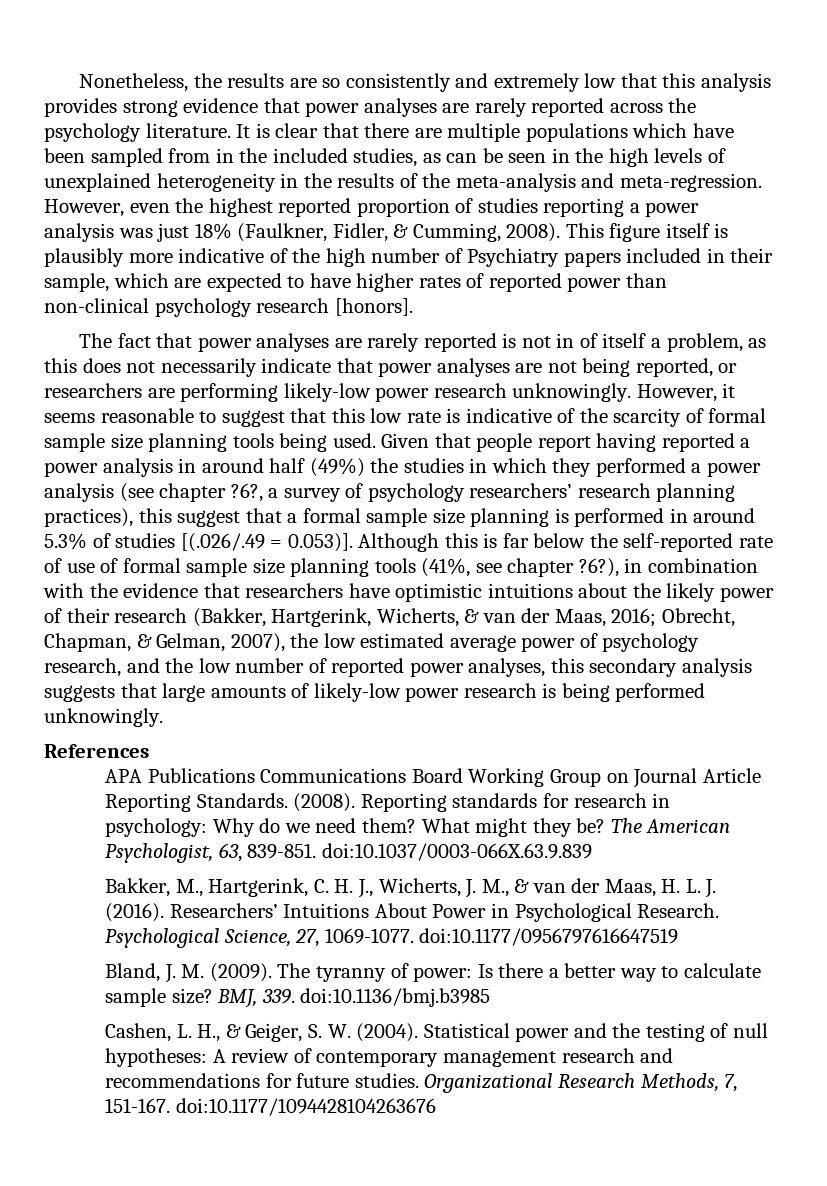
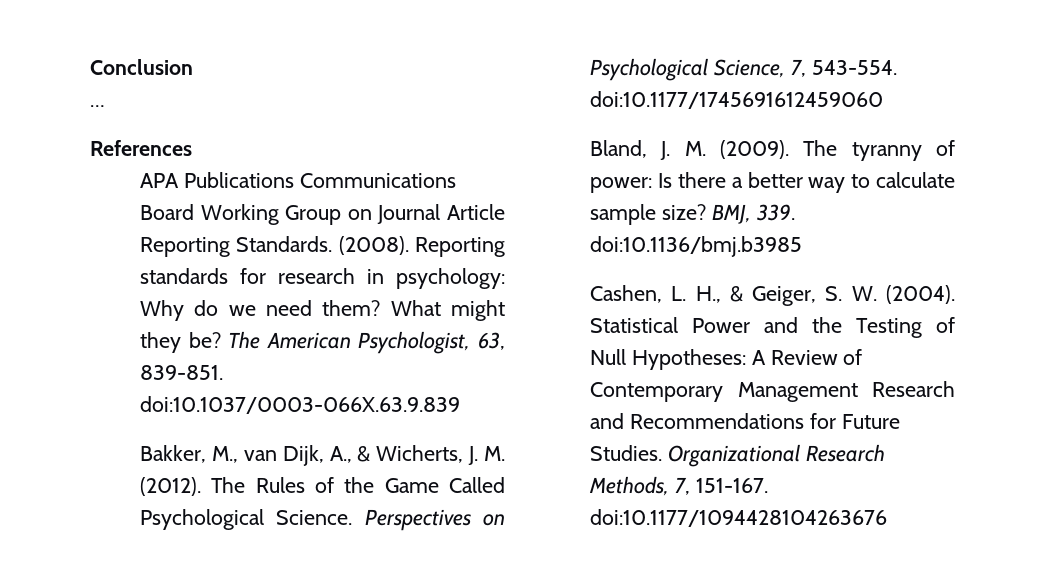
[79,73,771,92] [44,98,697,117] [44,123,734,142] [44,148,727,167] [44,173,762,192] [44,198,700,217] [44,223,729,242] [44,248,774,267] [44,273,667,292] [44,298,413,317] [79,333,767,352] [44,358,738,377] [44,383,736,402] [44,408,767,427] [44,433,751,452] [44,458,761,477] [44,483,736,502] [44,508,756,527] [44,533,773,552] [44,558,758,577] [43,583,774,602] [44,608,735,627] [44,633,700,652] [44,658,752,677] [44,683,706,702] [44,708,163,727] Nonetheless, the results are so consistently and extremely low that this analysis provides strong evidence that power analyses are rarely reported across the psychology literature. It is clear that there are multiple populations which have been sampled from in the included studies, as can be seen in the high levels of unexplained heterogeneity in the results of the meta-analysis and meta-regression. However, even the highest reported proportion of studies reporting a power analysis was just 18% (Faulkner, Fidler, & Cumming, 2008). This figure itself is plausibly more indicative of the high number of Psychiatry papers included in their sample, which are expected to have higher rates of reported power than non-clinical psychology research [honors]. // The fact that power analyses are rarely reported is not in of itself a problem, as this does not necessarily indicate that power analyses are not being reported, or researchers are performing likely-low power research unknowingly. However, it seems reasonable to suggest that this low rate is indicative of the scarcity of formal sample size planning tools being used. Given that people report having reported a power analysis in around half (49%) the studies in which they performed a power analysis (see chapter ?6?, a survey of psychology researchers’ research planning practices), this suggest that a formal sample size planning is performed in around 5.3% of studies [(.026/.49 = 0.053)]. Although this is far below the self-reported rate of use of formal sample size planning tools (41%, see chapter ?6?), in combination with the evidence that researchers have optimistic intuitions about the likely power of their research (Bakker, Hartgerink, Wicherts, & van der Maas, 2016; Obrecht, Chapman, & Gelman, 2007), the low estimated average power of psychology research, and the low number of reported power analyses, this secondary analysis suggests that large amounts of likely-low power research is being performed unknowingly. -> [90,59,193,75] [90,105,105,107] Conclusion // …
[208,878,717,898] [105,903,720,922] [105,928,679,948] Hartgerink, C. H. J., Wicherts, J. M., & van der Maas, H. L. J. (2016). Researchers’ Intuitions About Power in Psychological Research. Psychological Science, 27, 1069-1077. doi:10.1177/0956797616647519 -> [243,445,505,466] [140,477,505,496] [140,509,505,531] [590,58,897,81] [590,91,884,109] van Dijk, A., & Wicherts, J. M. (2012). The Rules of the Game Called Psychological Science. Perspectives on Psychological Science, 7, 543-554. doi:10.1177/1745691612459060
[515,1023,768,1042] [105,1048,674,1067] [105,1073,419,1088] power and the testing of null hypotheses: A review of contemporary management research and recommendations for future studies. -> [692,317,955,338] [590,349,863,370] [590,381,955,402] [590,413,900,429] [590,445,663,461] Power and the Testing of Null Hypotheses: A Review of Contemporary Management Research and Recommendations for Future Studies.

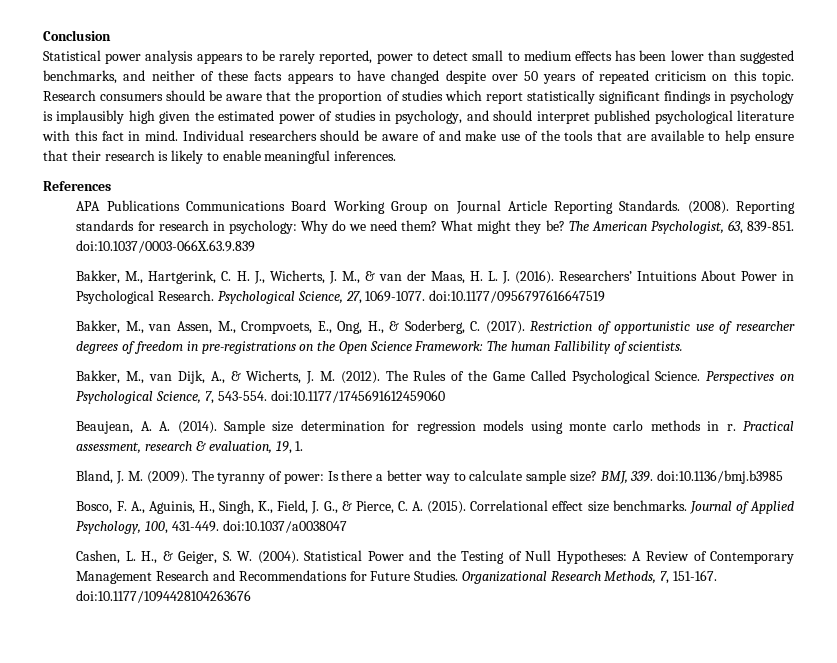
[90,105,105,107] … -> [43,50,795,64] [43,70,794,84] [43,90,794,104] [43,110,794,124] [42,130,794,144] [43,150,397,164] Statistical power analysis appears to be rarely reported, power to detect small to medium effects has been lower than suggested benchmarks, and neither of these facts appears to have changed despite over 50 years of repeated criticism on this topic. Research consumers should be aware that the proportion of studies which report statistically significant findings in psychology is implausibly high given the estimated power of studies in psychology, and should interpret published psychological literature with this fact in mind. Individual researchers should be aware of and make use of the tools that are available to help ensure that their research is likely to enable meaningful inferences.
(461, 405) none -> [76,270,794,284] [76,290,606,304] [76,320,796,334] [76,341,684,354] // Bakker, M., Hartgerink, C. H. J., Wicherts, J. M., & van der Maas, H. L. J. (2016). Researchers’ Intuitions About Power in Psychological Research. Psychological Science, 27, 1069-1077. doi:10.1177/0956797616647519 // Bakker, M., van Assen, M., Crompvoets, E., Ong, H., & Soderberg, C. (2017). Restriction of opportunistic use of researcher degrees of freedom in pre-registrations on the Open Science Framework: The human Fallibility of scientists.
(884, 100) none -> [76,420,794,434] [76,441,304,454] // Beaujean, A. A. (2014). Sample size determination for regression models using monte carlo methods in r. Practical assessment, research & evaluation, 19, 1.
(803, 246) none -> [76,500,795,514] [76,520,347,534] // Bosco, F. A., Aguinis, H., Singh, K., Field, J. G., & Pierce, C. A. (2015). Correlational effect size benchmarks. Journal of Applied Psychology, 100, 431-449. doi:10.1037/a0038047

